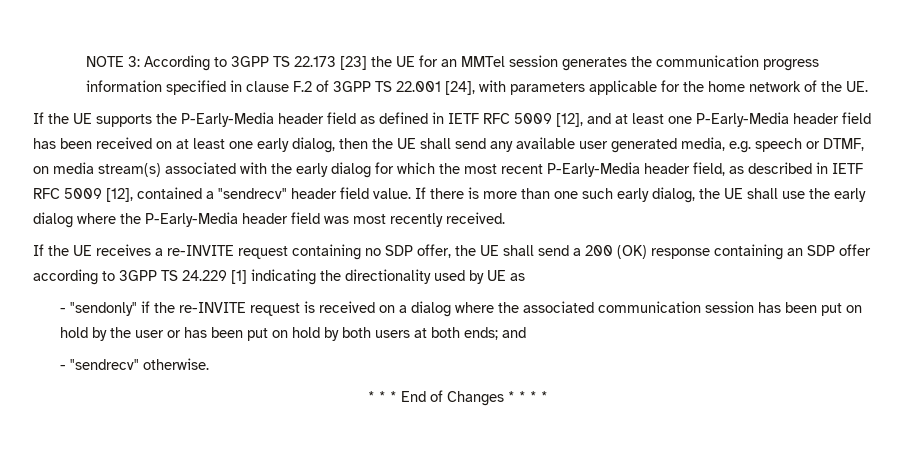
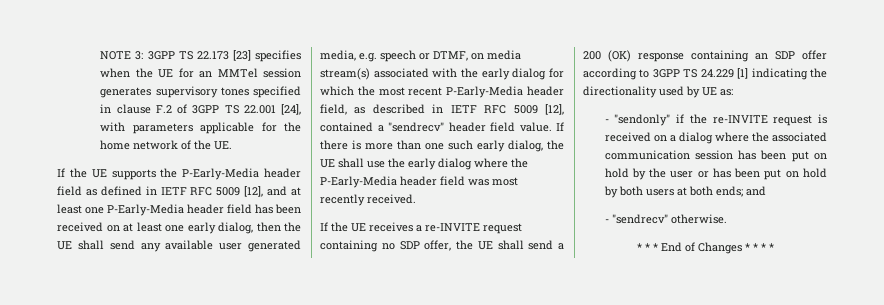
[144,55,228,71] According to -> (144, 55) none
(368, 63) none -> [255,50,301,62] [100,68,131,78] specifies when
[631,55,820,71] [86,80,163,92] the communication progress information -> [155,86,249,98] supervisory tones
[510,273,525,281] as -> [720,89,733,96] as:

